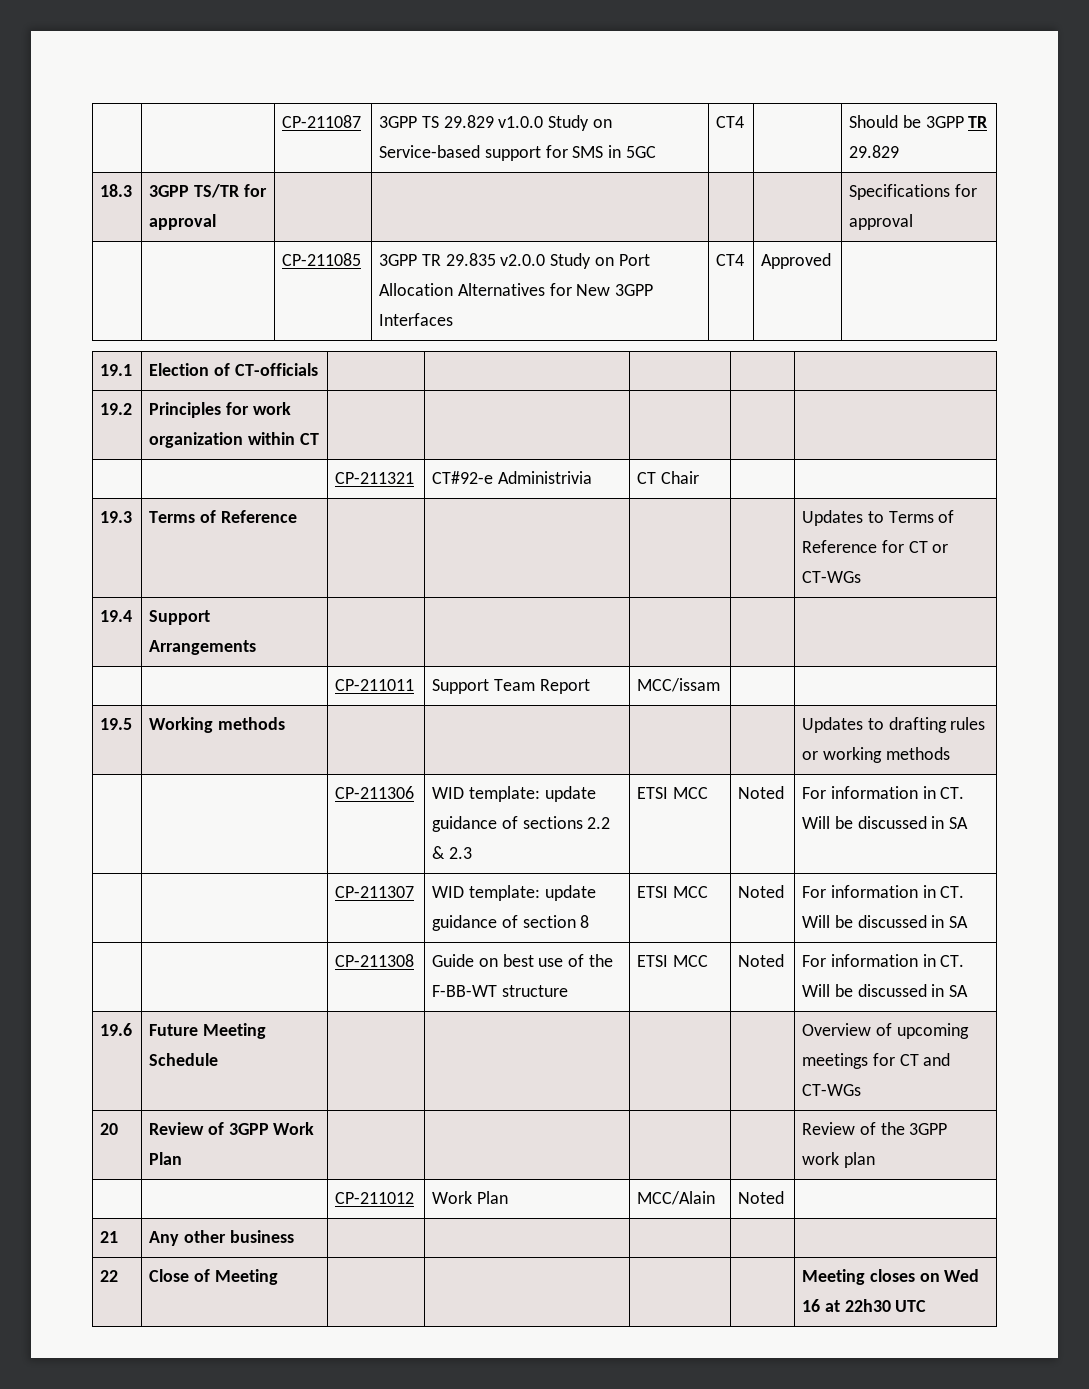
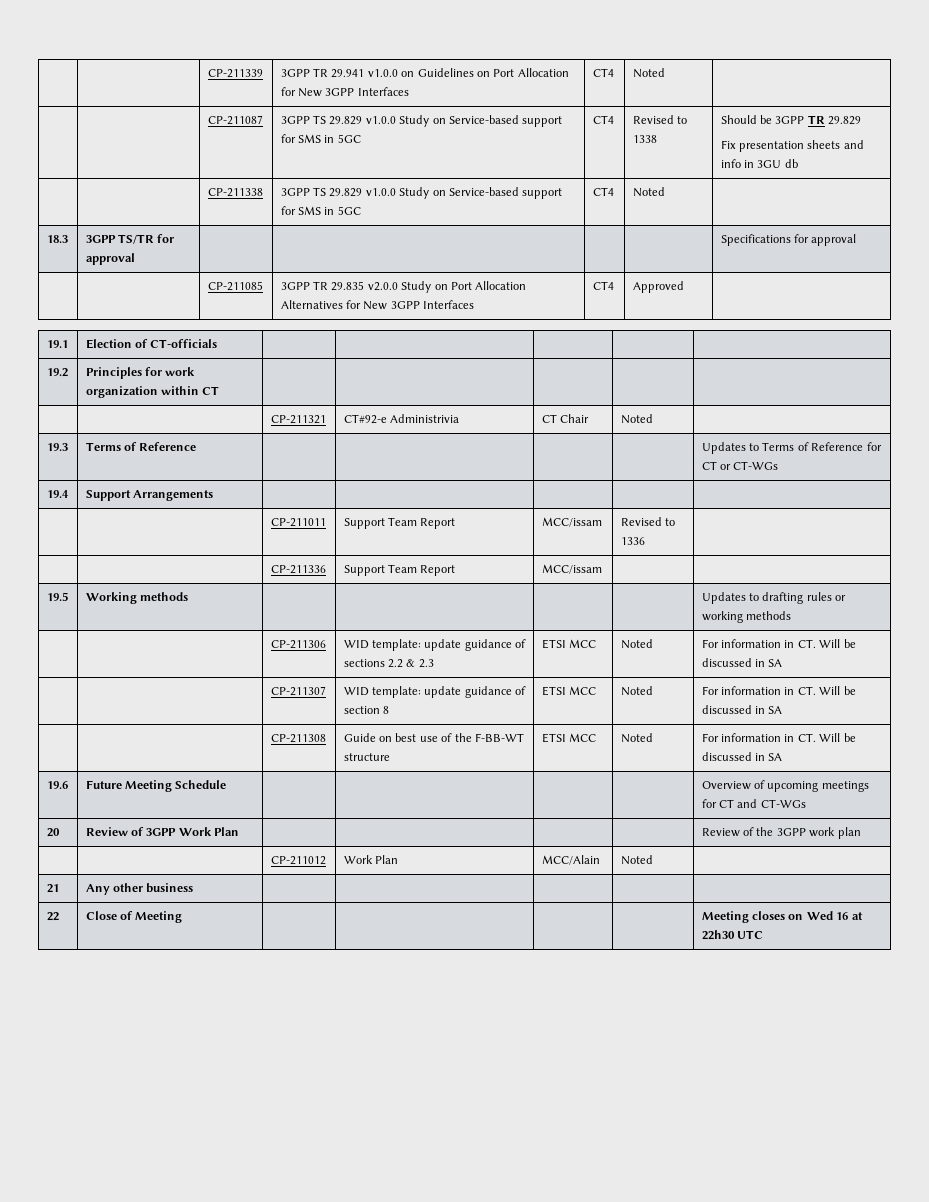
(282, 121) | -> [207,69,263,78] [280,68,569,78] [280,87,409,97] [592,68,614,77] [632,68,665,78] | | CP-211339 | 3GPP TR 29.941 v1.0.0 on Guidelines on Port Allocation for New 3GPP Interfaces | CT4 | Noted | // |
(745, 122) none -> [632,115,688,124] [632,135,657,143] Revised to 1338
(900, 151) none -> [720,140,864,152] [720,159,798,168] [207,188,263,197] [280,187,563,199] [280,206,361,215] [592,187,614,196] [632,187,665,197] // Fix presentation sheets and info in 3GU db // | | CP-211338 | 3GPP TS 29.829 v1.0.0 Study on Service-based support for SMS in 5GC | CT4 | Noted |
(699, 477) none -> [620,414,653,424] Noted
(721, 685) none -> [620,517,676,526] [620,537,645,545] [270,565,326,574] [343,564,456,576] [541,564,602,574] | Revised to 1336 | // | | CP-211336 | Support Team Report | MCC/issam

